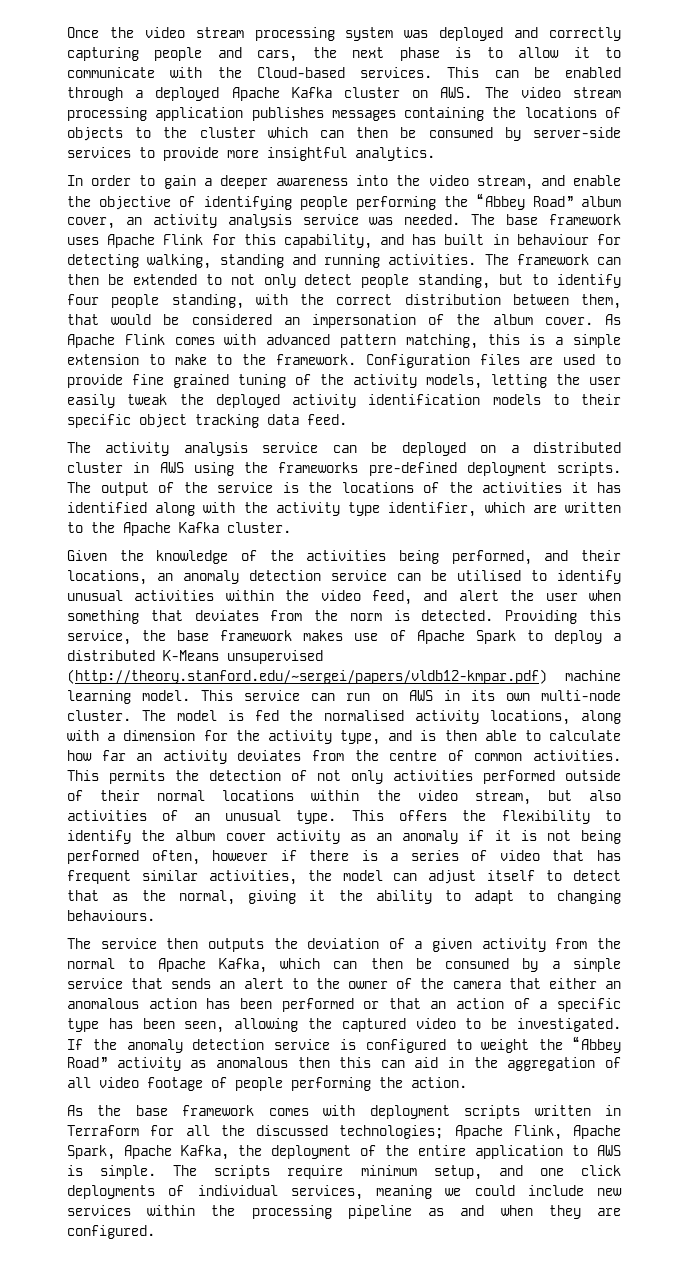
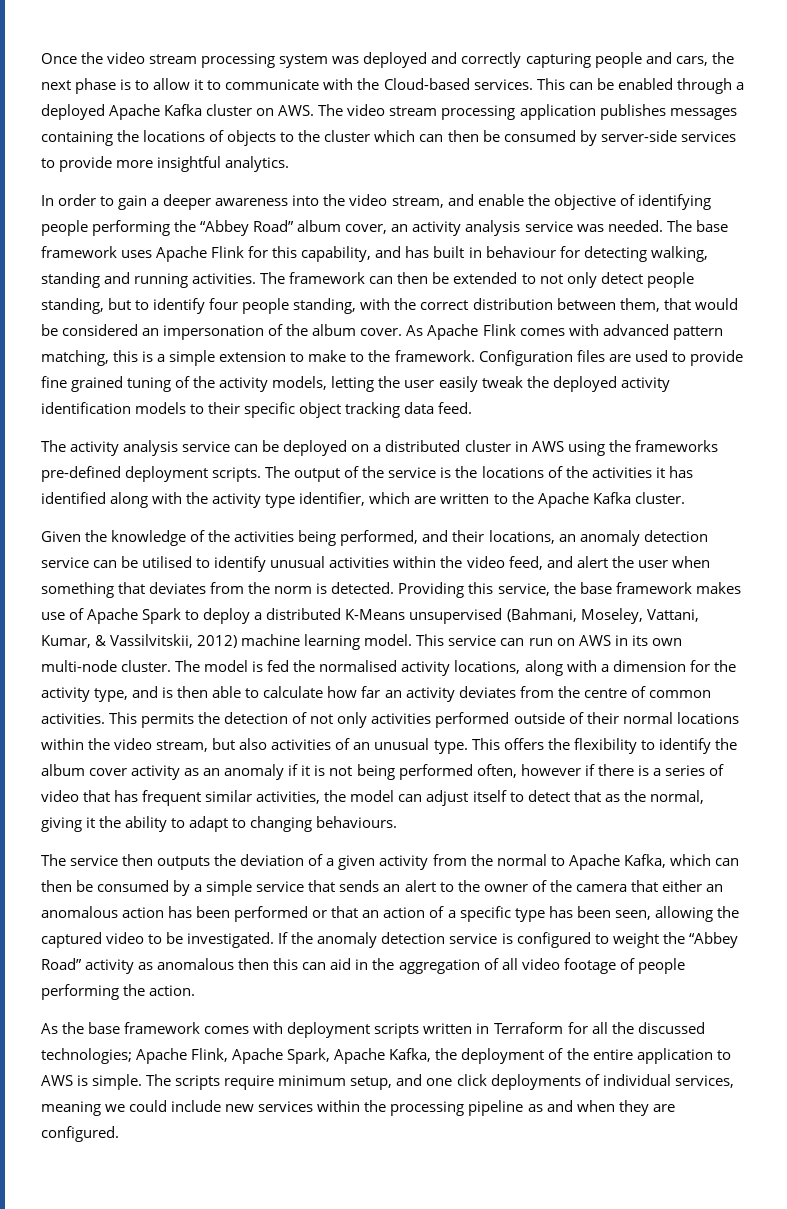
[67,669,547,684] (http://theory.stanford.edu/~sergei/papers/vldb12-kmpar.pdf) -> [506,608,699,624] [41,634,238,648] (Bahmani, Moseley, Vattani, Kumar, & Vassilvitskii, 2012)

